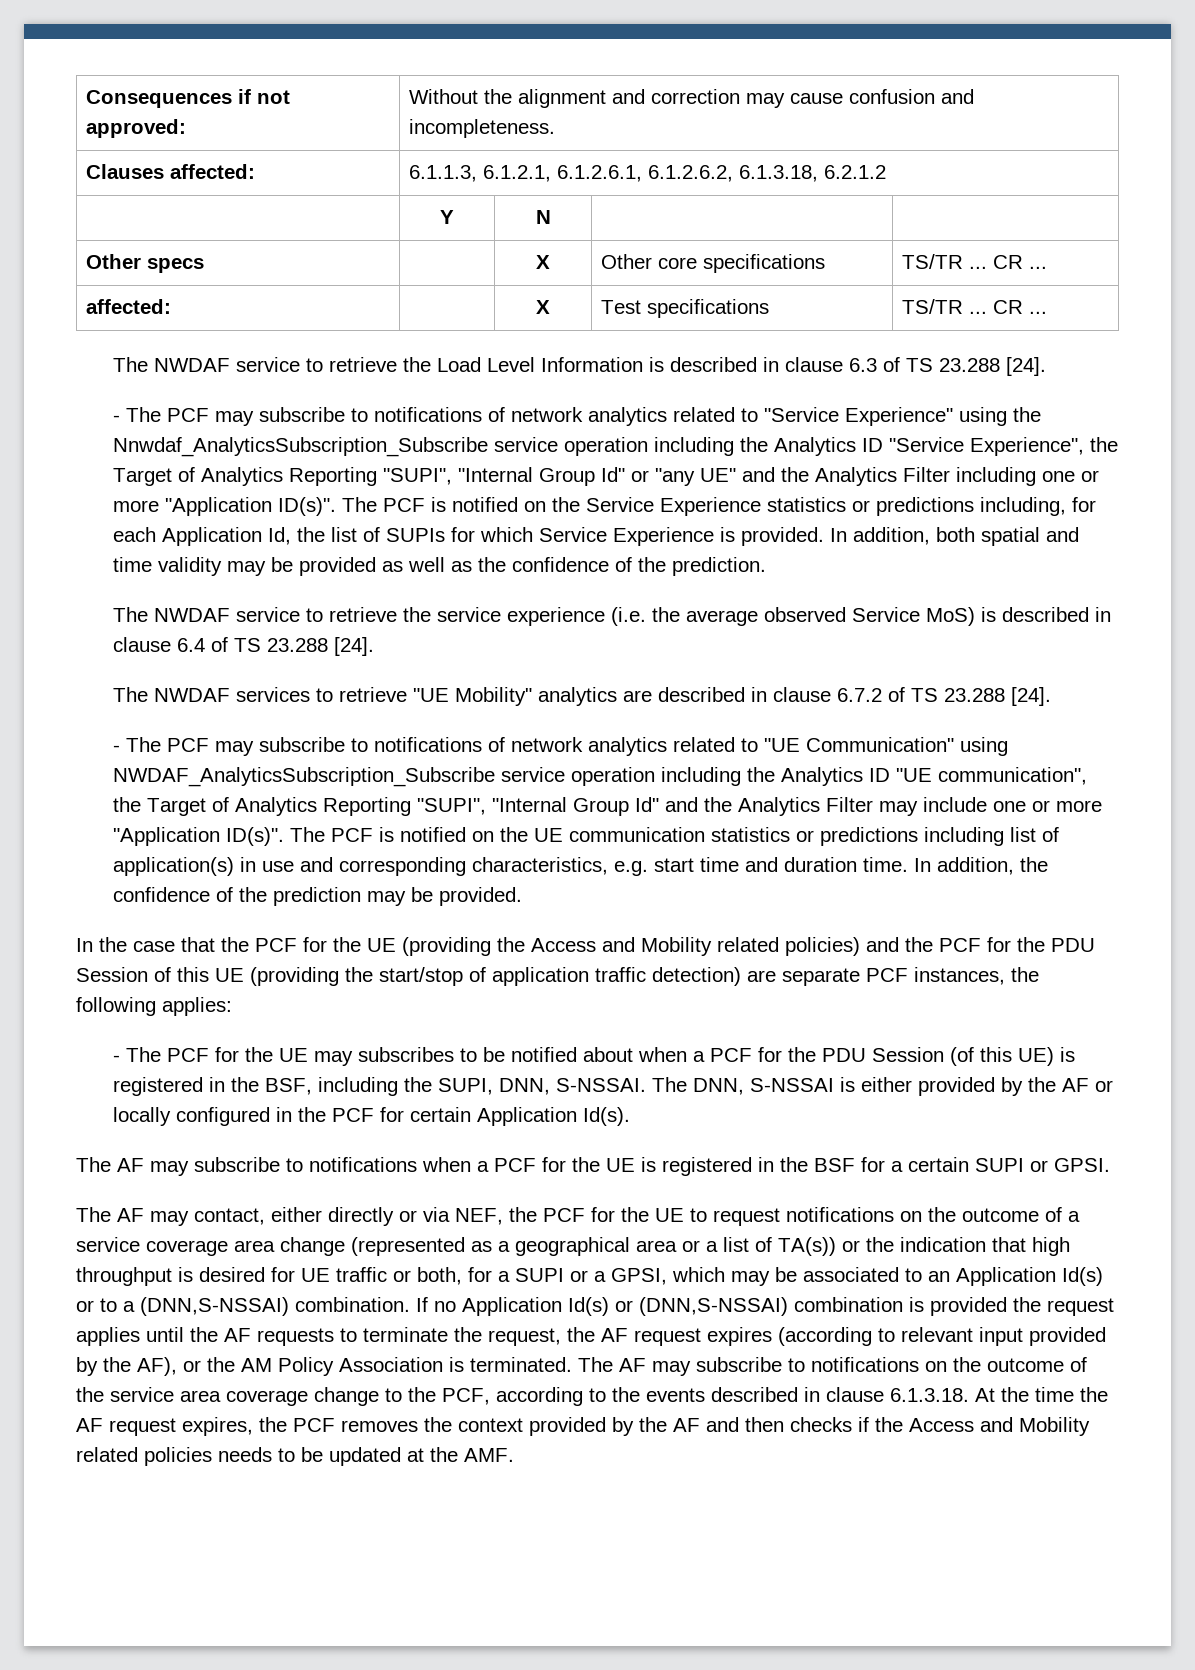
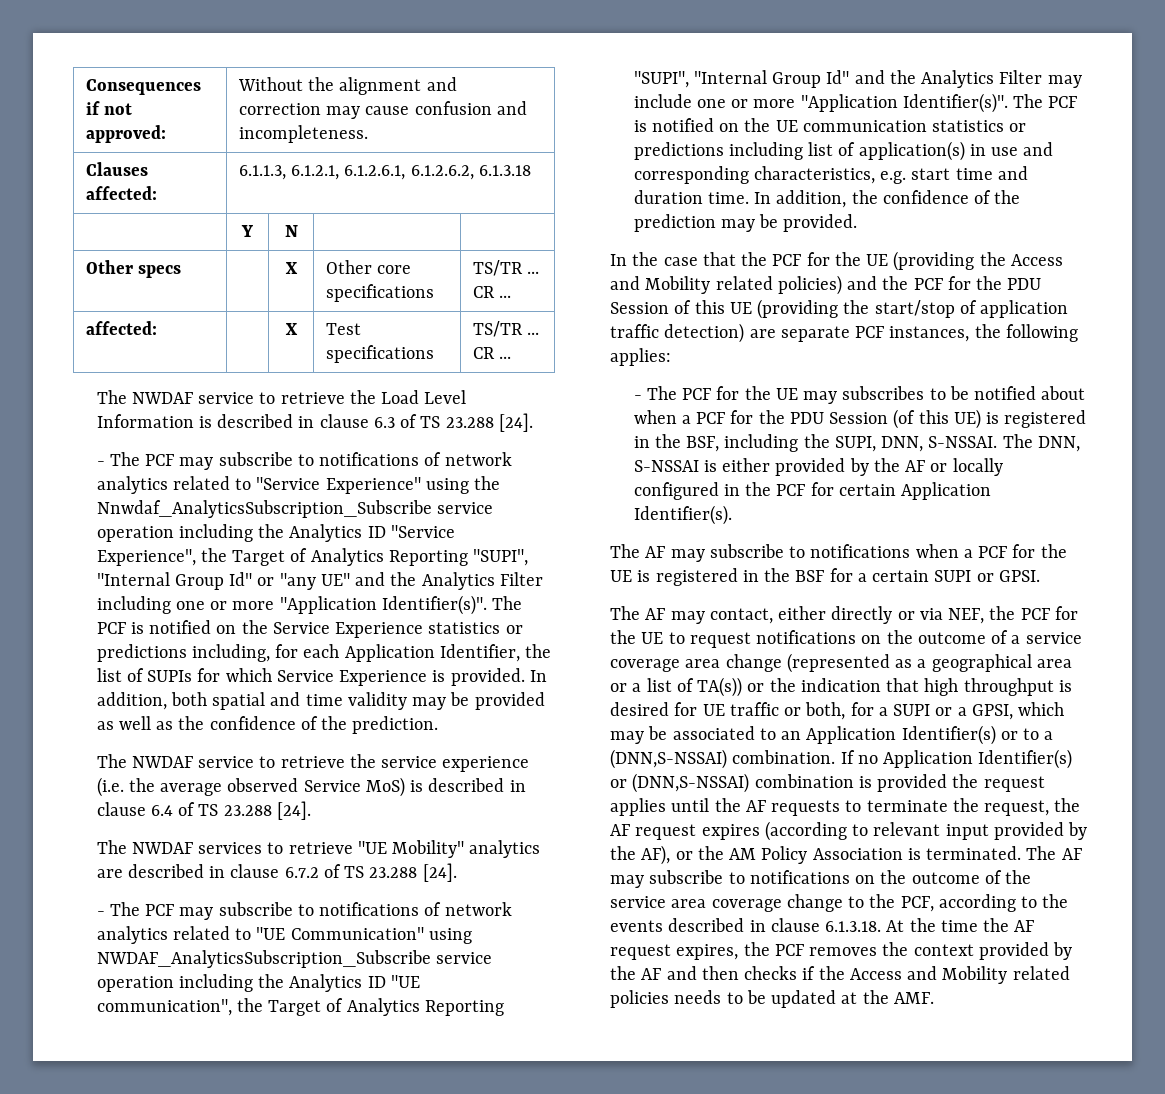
[738,165,886,182] 6.1.3.18, 6.2.1.2 -> [478,165,531,176] 6.1.3.18
[277,497,336,516] ID(s)". -> [381,595,487,615] Identifier(s)".
[267,527,291,545] Id, -> [439,644,520,662] Identifier,
[225,827,284,846] ID(s)". -> [902,93,1008,113] Identifier(s)".
[582,1107,630,1126] Id(s). -> [633,505,732,525] Identifier(s).
[1062,1267,1103,1286] Id(s) -> [901,725,996,745] Identifier(s)
[568,1297,609,1316] Id(s) -> [978,749,1073,769] Identifier(s)

